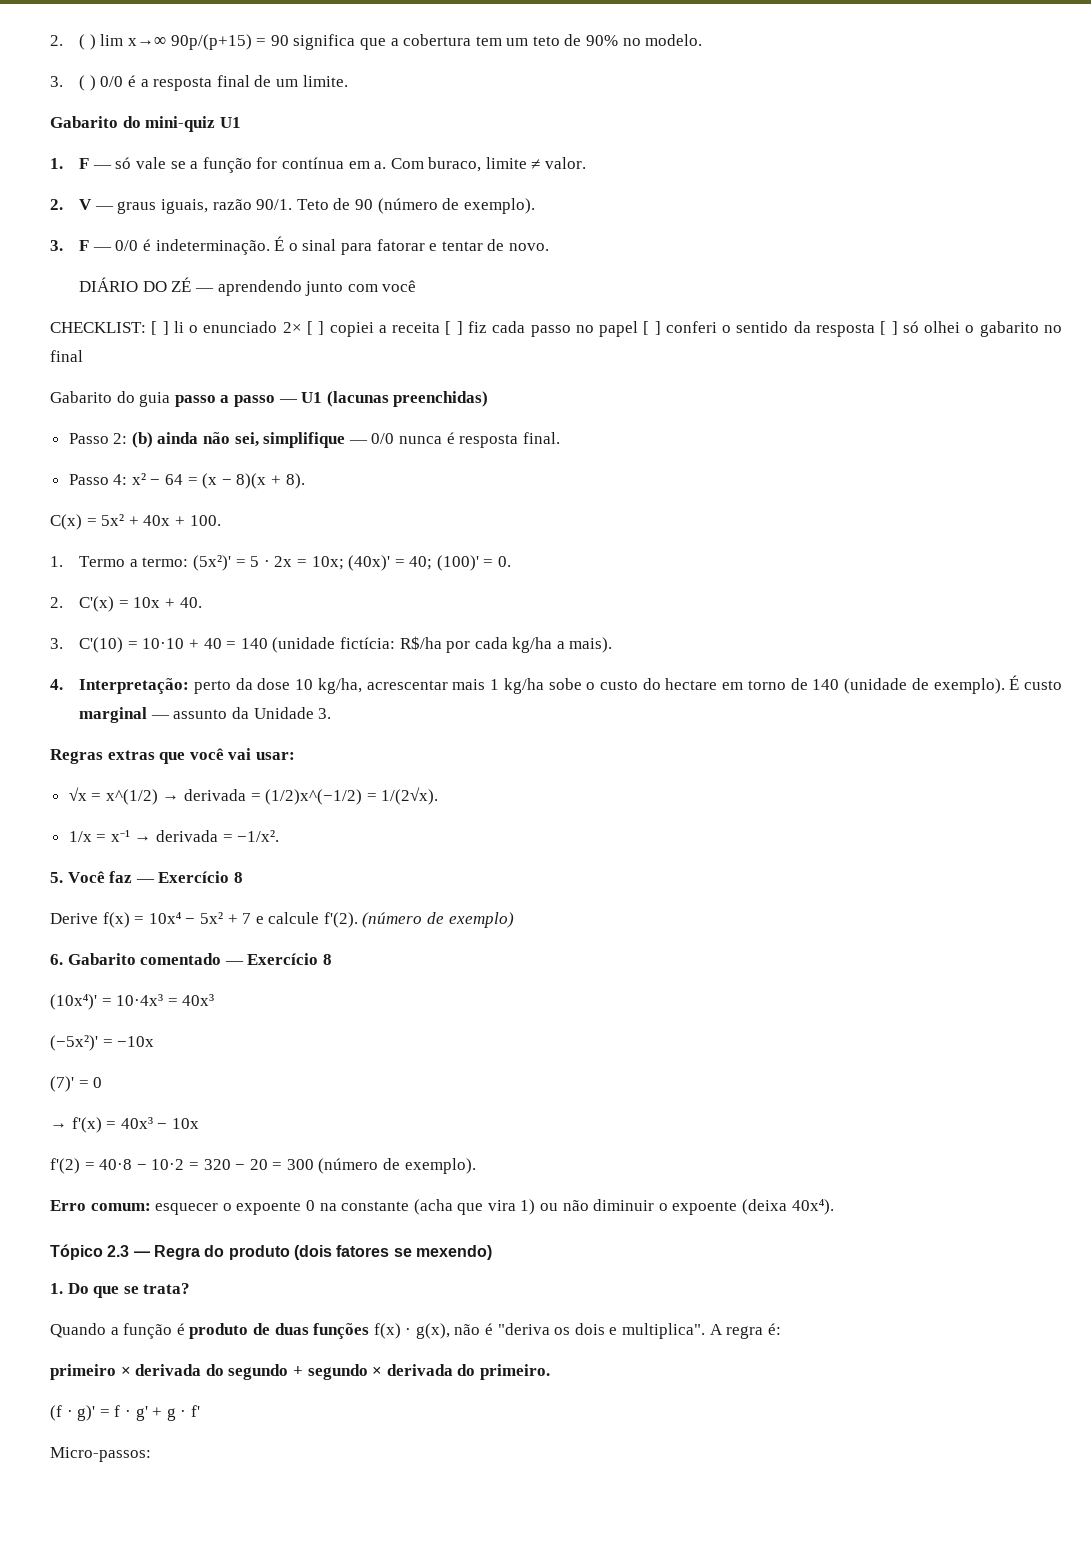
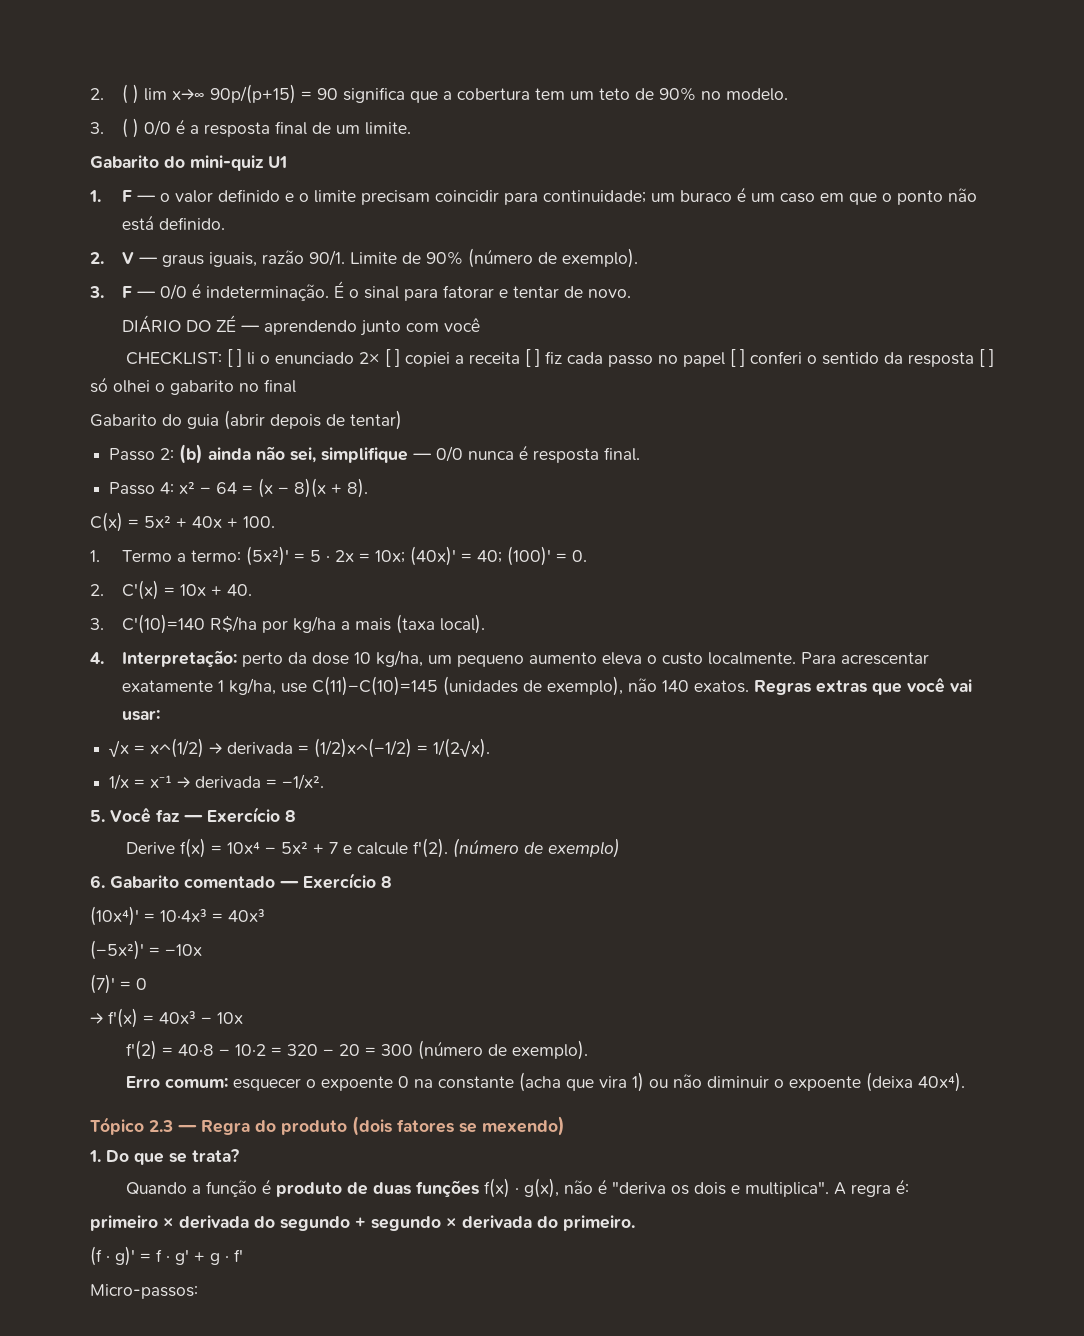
[115,157,587,173] só vale se a função for contínua em a. Com buraco, limite ≠ valor. -> [159,187,977,205] [121,215,225,231] o valor definido e o limite precisam coincidir para continuidade; um buraco é um caso em que o ponto não está definido.
[296,198,373,210] Teto de 90 -> [349,251,463,265] Limite de 90%
[174,391,489,407] passo a passo — U1 (lacunas preenchidas) -> [224,410,402,430] (abrir depois de tentar)
[79,637,395,653] C'(10) = 10·10 + 40 = 140 (unidade fictícia: -> [121,614,205,634] C'(10)=140
[474,637,508,649] cada -> (288, 626) none
[569,637,613,653] mais). -> [354,614,485,634] mais (taxa local).
[366,675,1063,694] [79,707,332,723] acrescentar mais 1 kg/ha sobe o custo do hectare em torno de 140 (unidade de exemplo). É custo marginal — assunto da Unidade 3. // -> [427,652,929,667] [121,676,749,696] um pequeno aumento eleva o custo localmente. Para acrescentar exatamente 1 kg/ha, use C(11)−C(10)=145 (unidades de exemplo), não 140 exatos.

